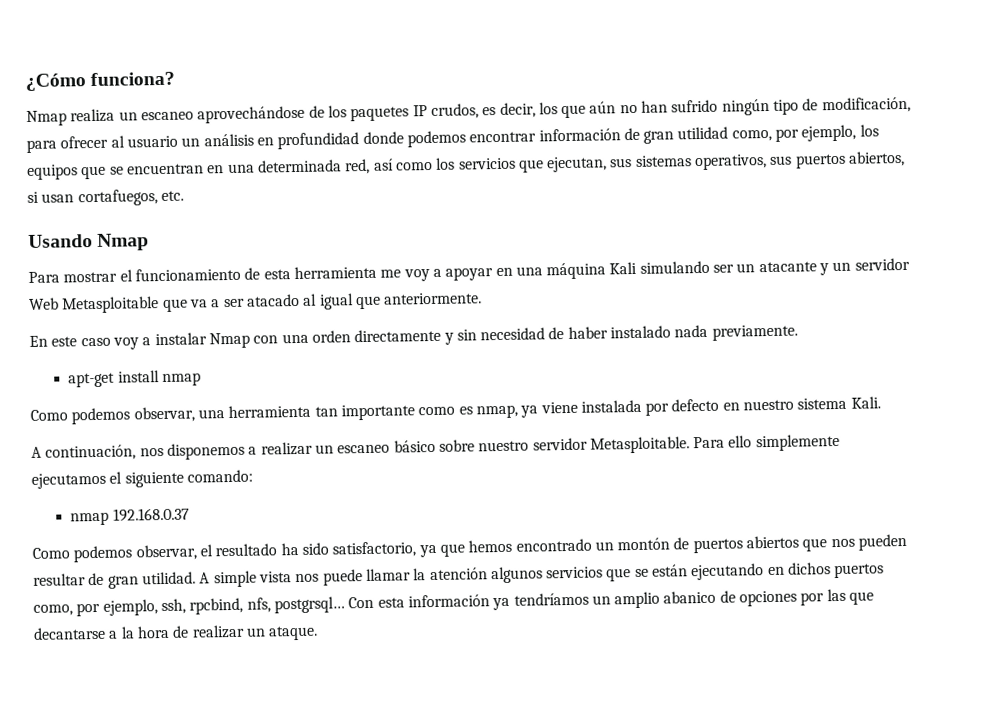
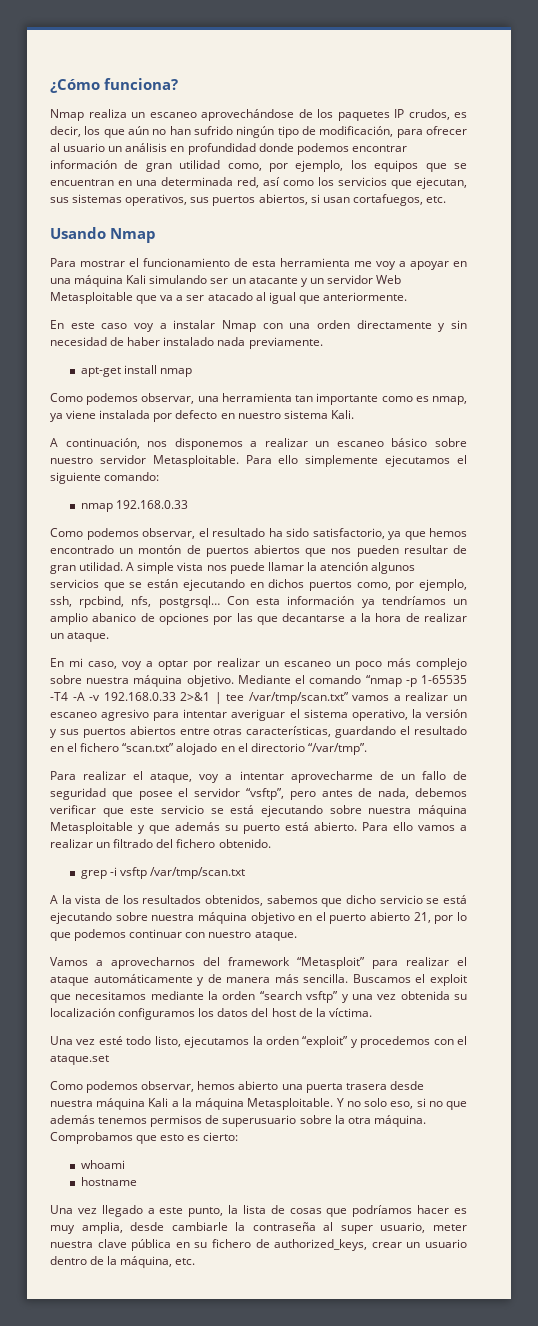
[112,507,190,522] 192.168.0.37 -> [115,500,188,509] 192.168.0.33
(319, 633) none -> [50,658,467,670] [50,675,467,687] [50,692,467,704] [50,709,467,721] [50,726,467,738] [50,743,367,755] [50,771,467,783] [50,788,468,800] [50,805,467,817] [50,822,467,834] [50,839,271,848] [80,867,245,879] [50,895,468,907] [50,912,467,924] [50,929,297,941] [50,957,467,969] [50,974,467,986] [50,991,468,1003] [50,1008,372,1020] [50,1036,468,1048] [50,1055,109,1065] [50,1081,424,1093] [50,1098,467,1110] [50,1115,426,1127] [50,1132,239,1144] [80,1160,125,1169] [80,1177,137,1186] [50,1205,467,1217] [50,1222,467,1234] [50,1239,467,1251] [50,1256,196,1268] // En mi caso, voy a optar por realizar un escaneo un poco más complejo sobre nuestra máquina objetivo. Mediante el comando “nmap -p 1-65535 -T4 -A -v 192.168.0.33 2>&1 | tee /var/tmp/scan.txt” vamos a realizar un escaneo agresivo para intentar averiguar el sistema operativo, la versión y sus puertos abiertos entre otras características, guardando el resultado en el fichero “scan.txt” alojado en el directorio “/var/tmp”. // Para realizar el ataque, voy a intentar aprovecharme de un fallo de seguridad que posee el servidor “vsftp”, pero antes de nada, debemos verificar que este servicio se está ejecutando sobre nuestra máquina Metasploitable y que además su puerto está abierto. Para ello vamos a realizar un filtrado del fichero obtenido. // grep -i vsftp /var/tmp/scan.txt // A la vista de los resultados obtenidos, sabemos que dicho servicio se está ejecutando sobre nuestra máquina objetivo en el puerto abierto 21, por lo que podemos continuar con nuestro ataque. // Vamos a aprovecharnos del framework “Metasploit” para realizar el ataque automáticamente y de manera más sencilla. Buscamos el exploit que necesitamos mediante la orden “search vsftp” y una vez obtenida su localización configuramos los datos del host de la víctima. // Una vez esté todo listo, ejecutamos la orden “exploit” y procedemos con el ataque.set // Como podemos observar, hemos abierto una puerta trasera desde nuestra máquina Kali a la máquina Metasploitable. Y no solo eso, si no que además tenemos permisos de superusuario sobre la otra máquina. Comprobamos que esto es cierto: // whoami // hostname // Una vez llegado a este punto, la lista de cosas que podríamos hacer es muy amplia, desde cambiarle la contraseña al super usuario, meter nuestra clave pública en su fichero de authorized_keys, crear un usuario dentro de la máquina, etc.

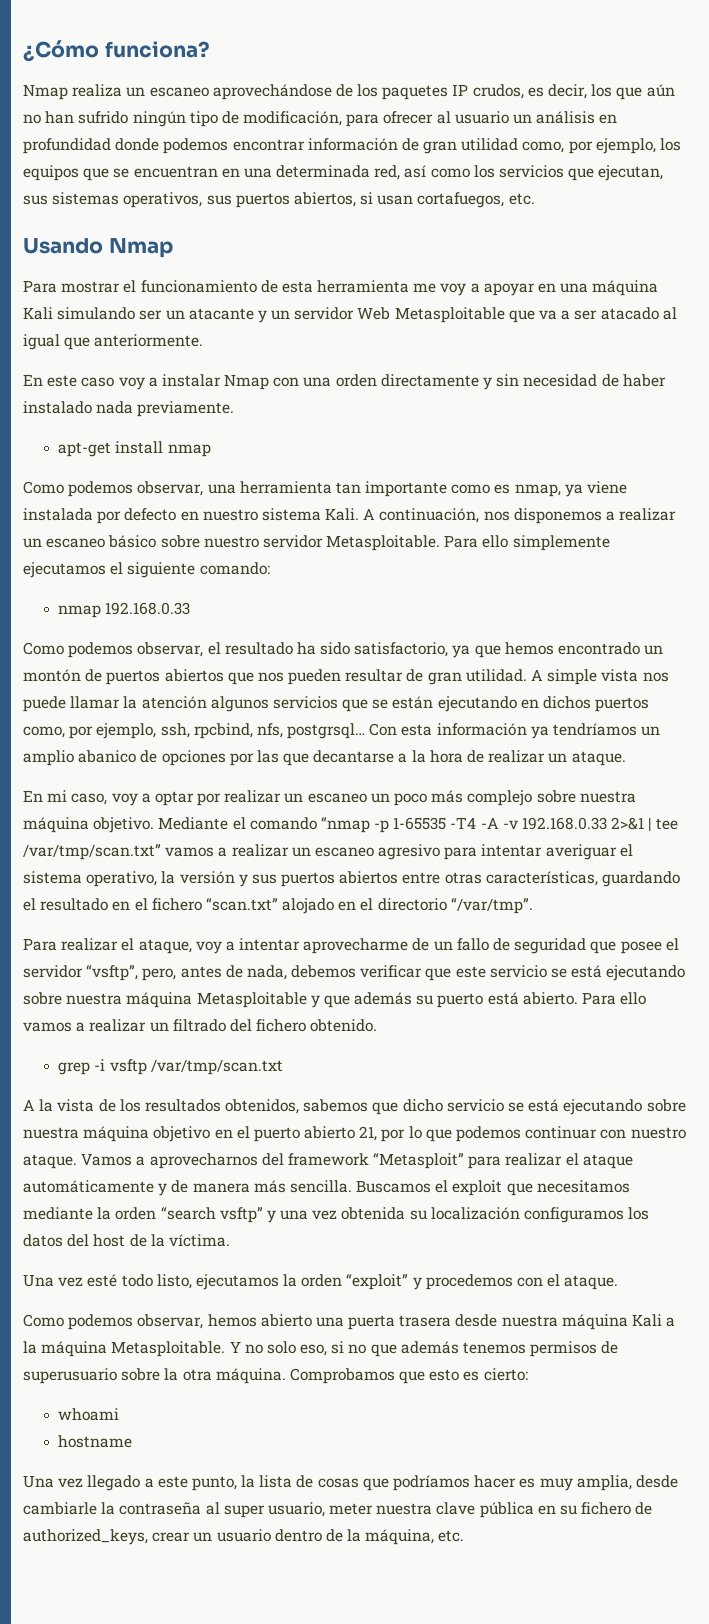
(354, 414) // -> (360, 514) none
[289,791,316,800] pero -> [142,968,177,981] pero,
(297, 936) // -> (77, 1161) none
[50,1055,109,1065] ataque.set -> [564,1275,619,1290] ataque.

